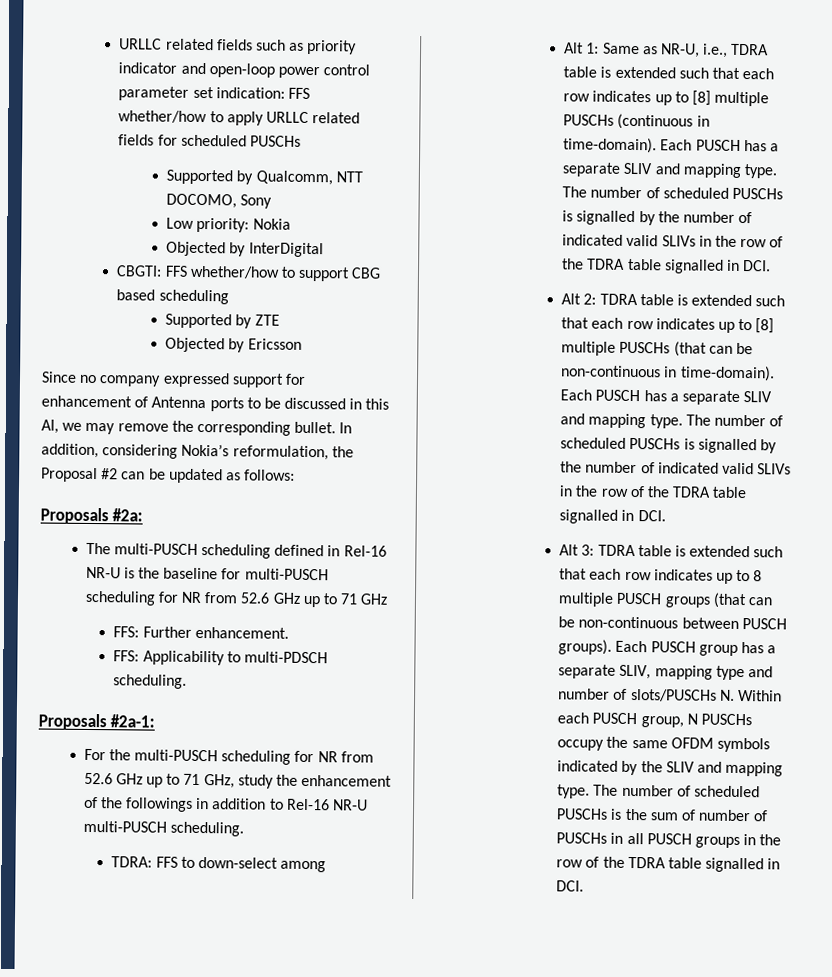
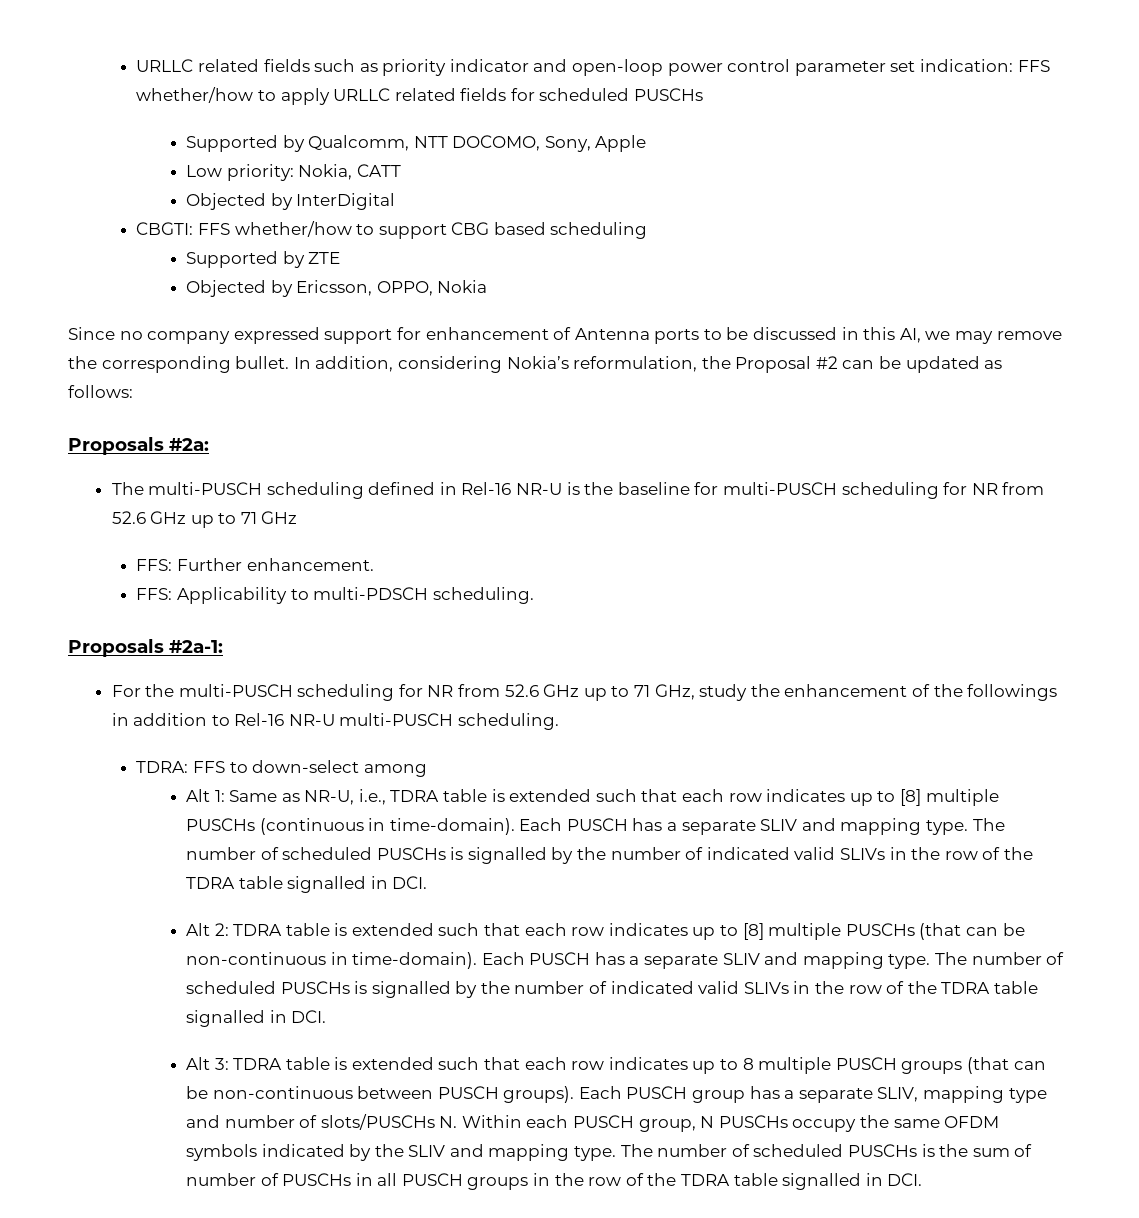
[240,194,273,209] Sony -> [544,135,647,152] Sony, Apple
[252,218,291,230] Nokia -> [298,164,401,180] Nokia, CATT
[247,338,302,350] Ericsson -> [296,280,488,296] Ericsson, OPPO, Nokia

